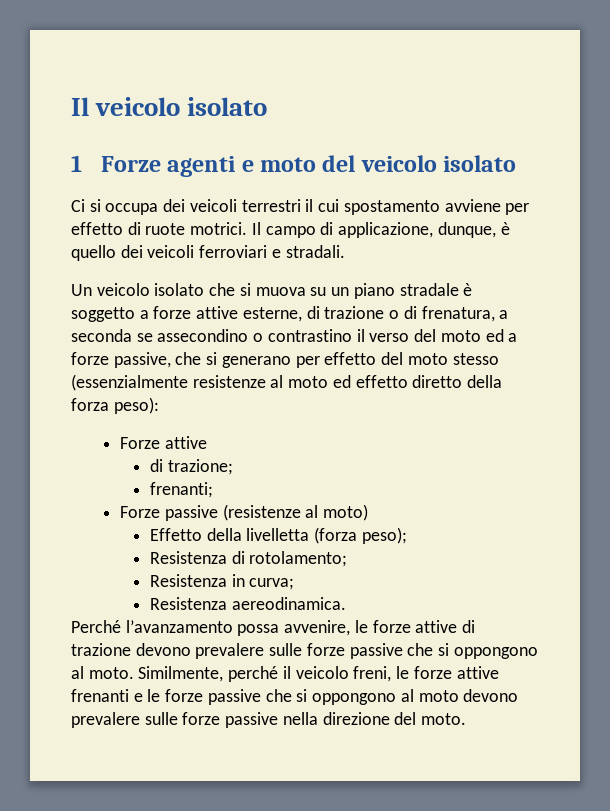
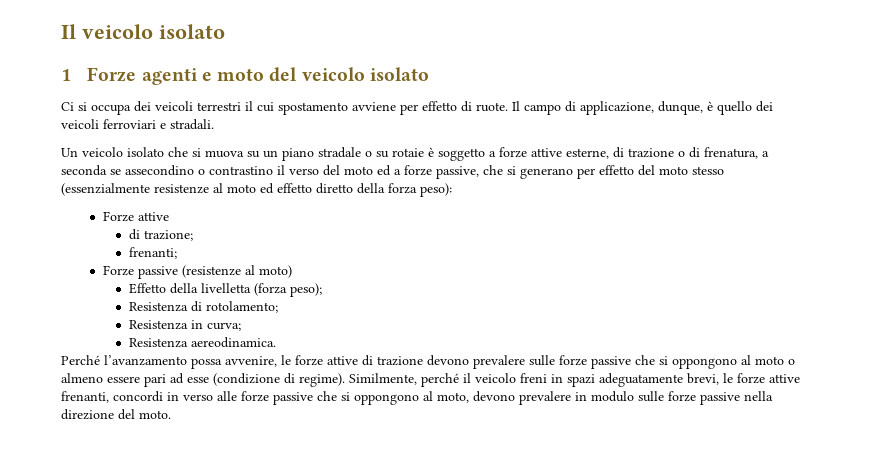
[145,222,248,235] ruote motrici. -> [476,102,508,112] ruote.
(459, 289) none -> [365,148,424,158] o su rotaie
[88,666,499,682] [71,689,519,705] [71,712,140,728] moto. Similmente, perché il veicolo freni, le forze attive frenanti e le forze passive che si oppongono al moto devono prevalere -> [755,356,795,365] [61,373,800,387] [61,391,634,405] moto o almeno essere pari ad esse (condizione di regime). Similmente, perché il veicolo freni in spazi adeguatamente brevi, le forze attive frenanti, concordi in verso alle forze passive che si oppongono al moto, devono prevalere in modulo

